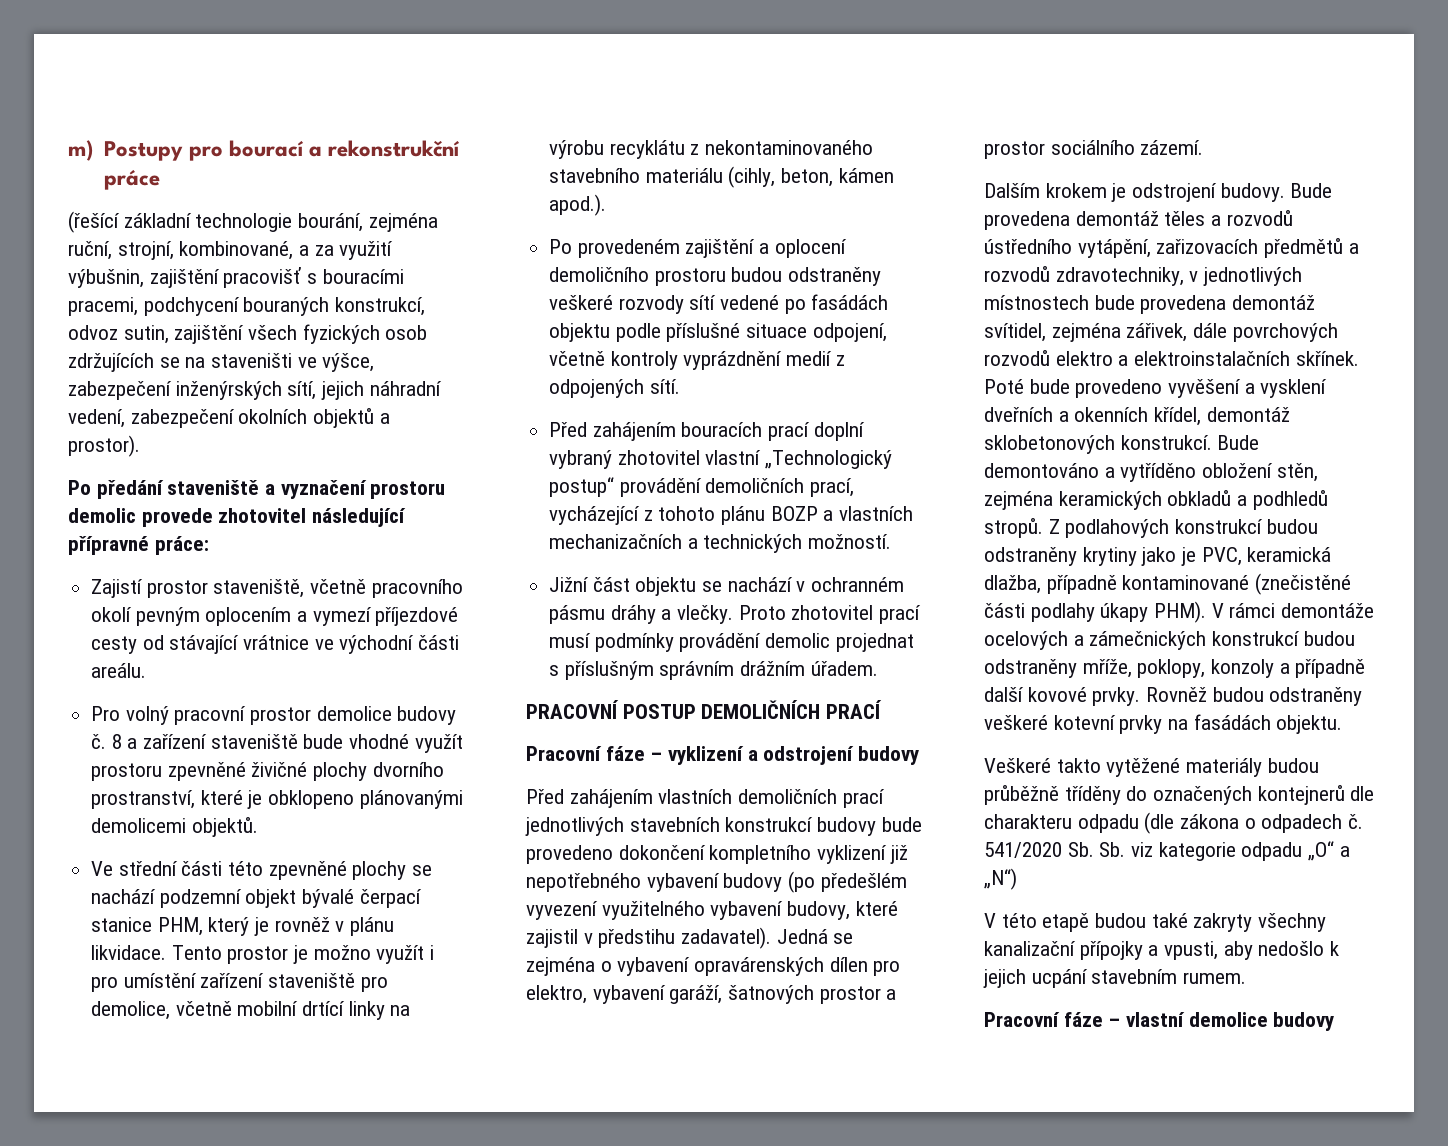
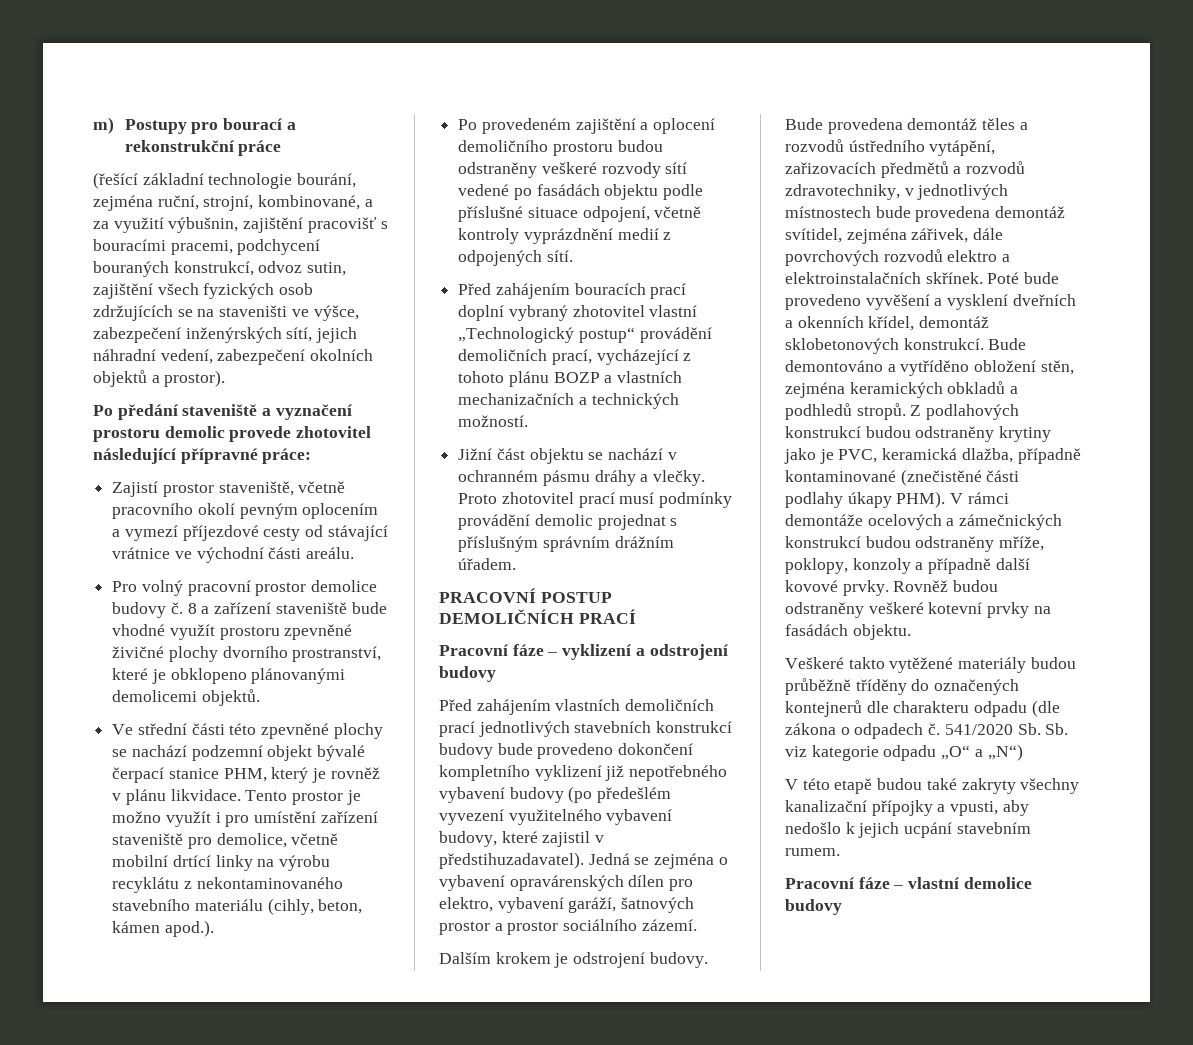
[598,927,772,949] předstihu zadavatel). -> [439,852,584,869] předstihuzadavatel).

